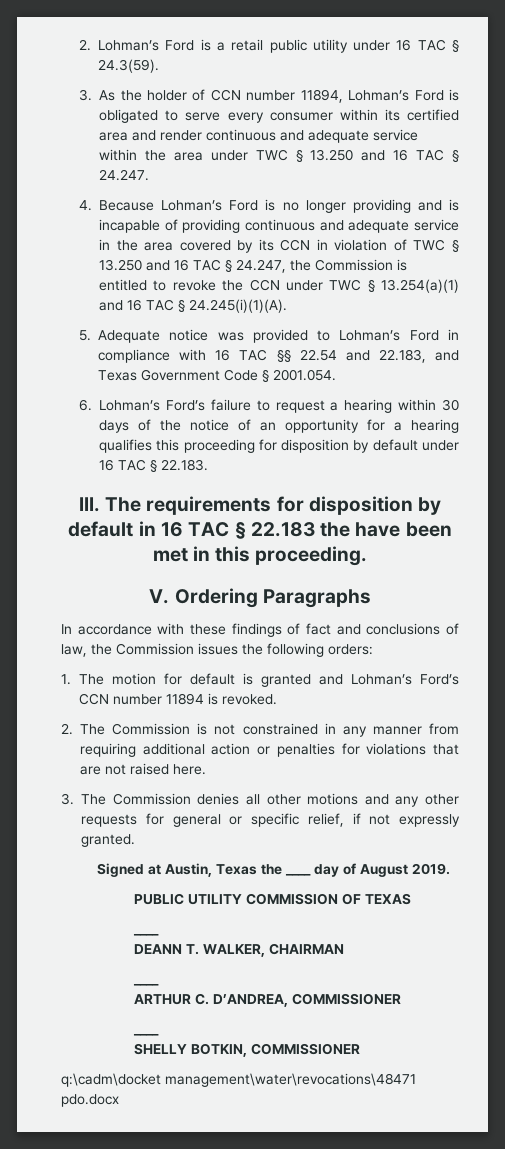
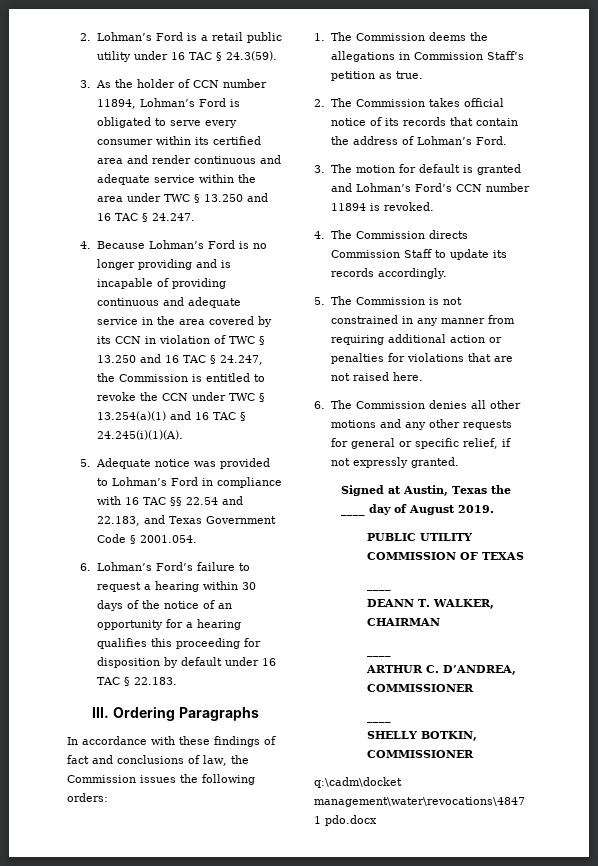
[105,496,442,515] [68,521,452,539] [152,546,368,566] [149,589,170,604] The requirements for disposition by default in 16 TAC § 22.183 the have been met in this proceeding. // V. -> (110, 712) none
(105, 679) none -> [355,32,488,41] [330,51,524,62] [330,71,423,81] [314,98,504,107] [330,117,518,126] [330,136,507,145] [314,164,352,173] Commission deems the allegations in Commission Staff’s petition as true. // 2. The Commission takes official notice of its records that contain the address of Lohman’s Ford. // 3. The
[61,723,73,735] 2. -> [314,230,468,239] [330,249,507,260] [330,268,448,279] [314,297,325,305] 4. The Commission directs Commission Staff to update its records accordingly. // 5.
[61,793,74,805] 3. -> [314,401,325,409] 6.

